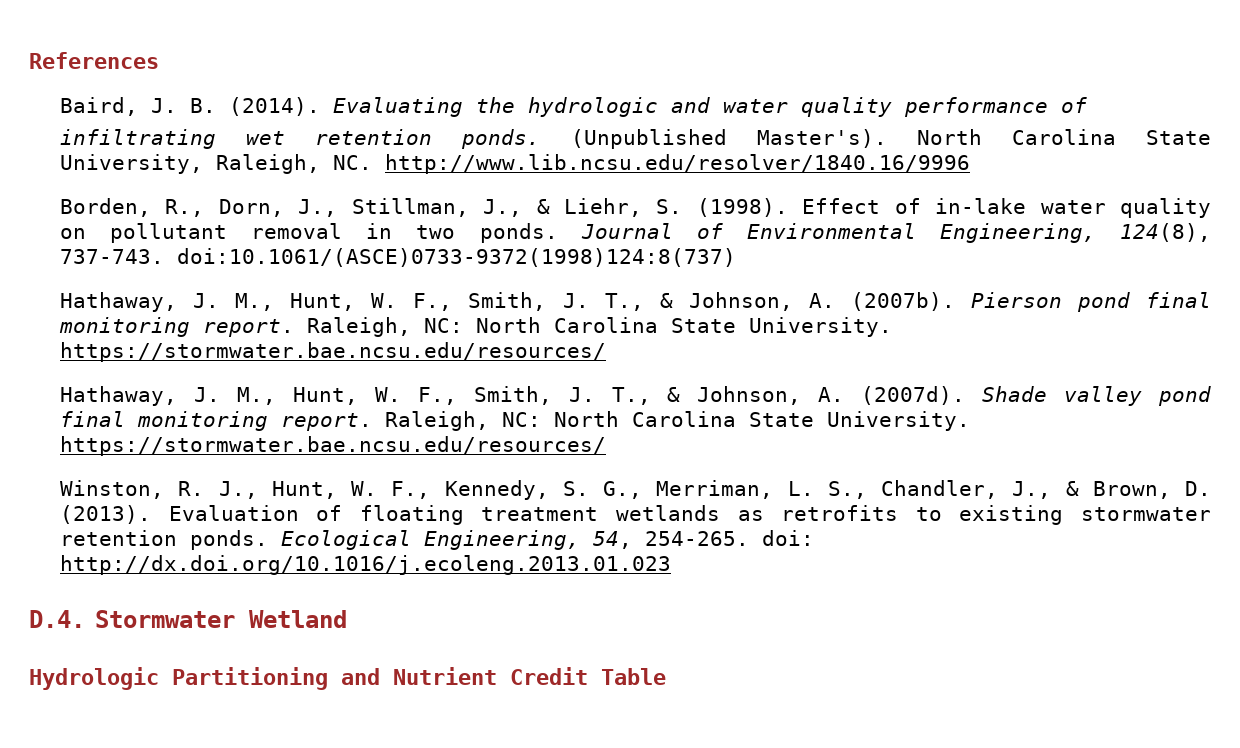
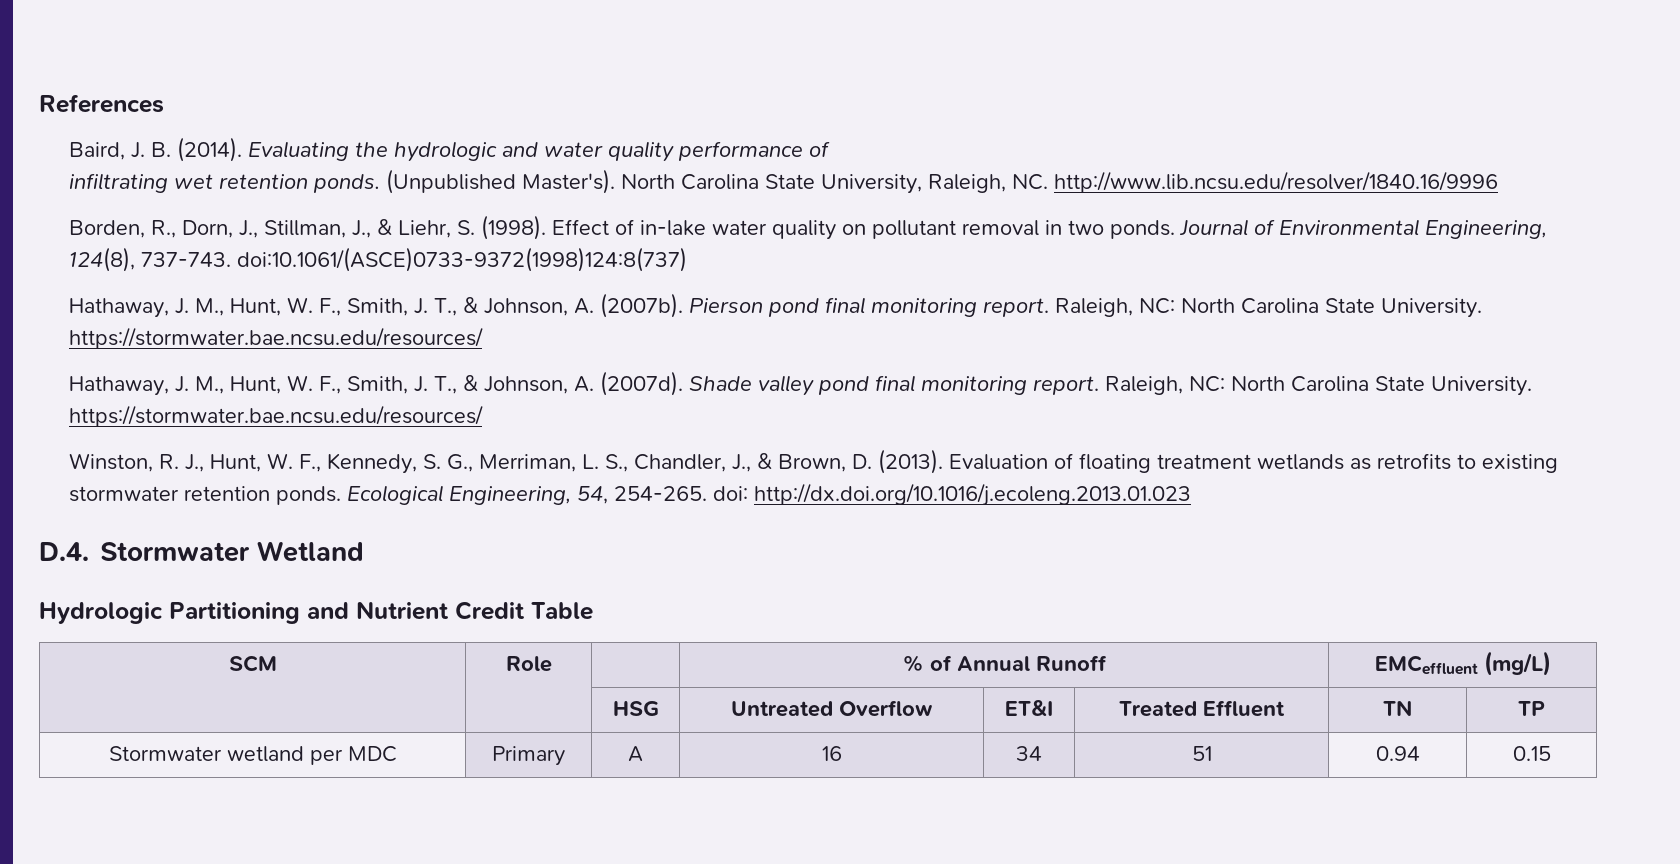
(666, 676) none -> [228,655,277,672] [505,656,552,672] [902,655,1107,672] [1374,651,1551,676] [612,701,659,716] [731,700,933,717] [1005,700,1053,716] [1119,700,1285,717] [1383,700,1412,716] [1518,701,1545,716] [108,746,397,765] [492,746,565,766] [628,746,643,762] [821,746,842,761] [1016,746,1042,761] [1191,746,1212,761] [1375,746,1420,761] [1512,746,1551,761] // SCM | Role | | % of Annual Runoff | EMCeffluent (mg/L) // | | HSG | Untreated Overflow | ET&I | Treated Effluent | TN | TP // Stormwater wetland per MDC | Primary | A | 16 | 34 | 51 | 0.94 | 0.15

